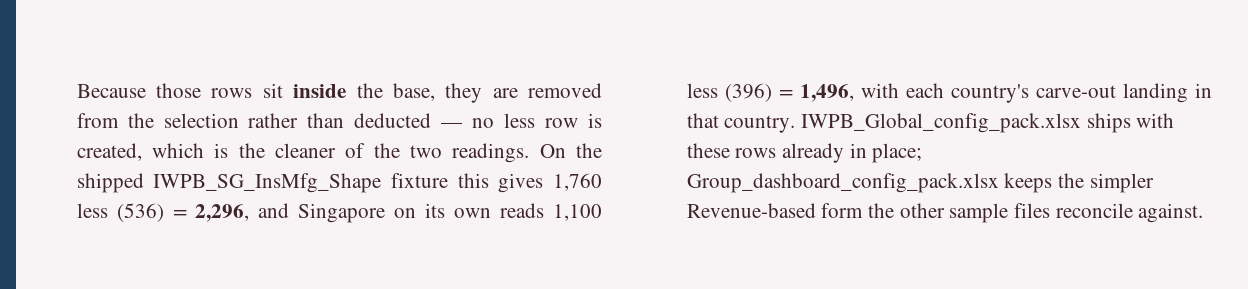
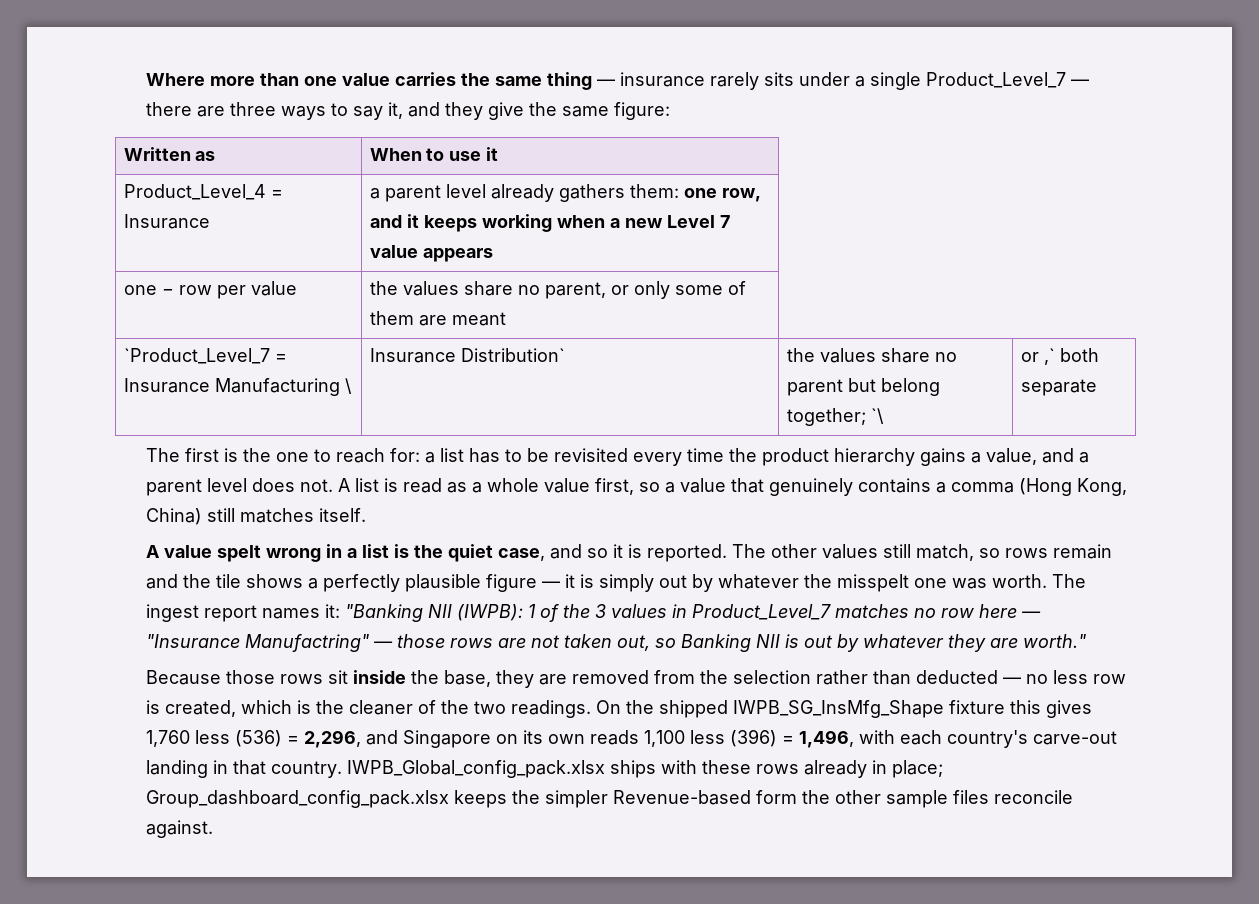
(76, 91) none -> [145,72,1089,90] [145,102,670,120] [123,147,216,161] [369,147,499,161] [123,184,283,200] [123,214,210,229] [369,184,761,202] [369,214,730,232] [369,245,493,262] [123,281,297,299] [369,281,746,299] [369,311,506,326] [123,348,287,364] [123,378,352,396] [369,348,565,363] [786,348,957,363] [786,378,940,396] [786,408,884,426] [1020,348,1099,365] [1020,379,1097,396] [145,448,1089,466] [145,478,1127,496] [145,508,366,525] [145,544,1112,562] [145,574,1086,592] [145,604,1041,622] [145,634,1086,652] Where more than one value carries the same thing — insurance rarely sits under a single Product_Level_7 — there are three ways to say it, and they give the same figure: // Written as | When to use it // Product_Level_4 = Insurance | a parent level already gathers them: one row, and it keeps working when a new Level 7 value appears // one − row per value | the values share no parent, or only some of them are meant // `Product_Level_7 = Insurance Manufacturing \ | Insurance Distribution` | the values share no parent but belong together; `\ | or ,` both separate // The first is the one to reach for: a list has to be revisited every time the product hierarchy gains a value, and a parent level does not. A list is read as a whole value first, so a value that genuinely contains a comma (Hong Kong, China) still matches itself. // A value spelt wrong in a list is the quiet case, and so it is reported. The other values still match, so rows remain and the tile shows a perfectly plausible figure — it is simply out by whatever the misspelt one was worth. The ingest report names it: "Banking NII (IWPB): 1 of the 3 values in Product_Level_7 matches no row here — "Insurance Manufactring" — those rows are not taken out, so Banking NII is out by whatever they are worth." //

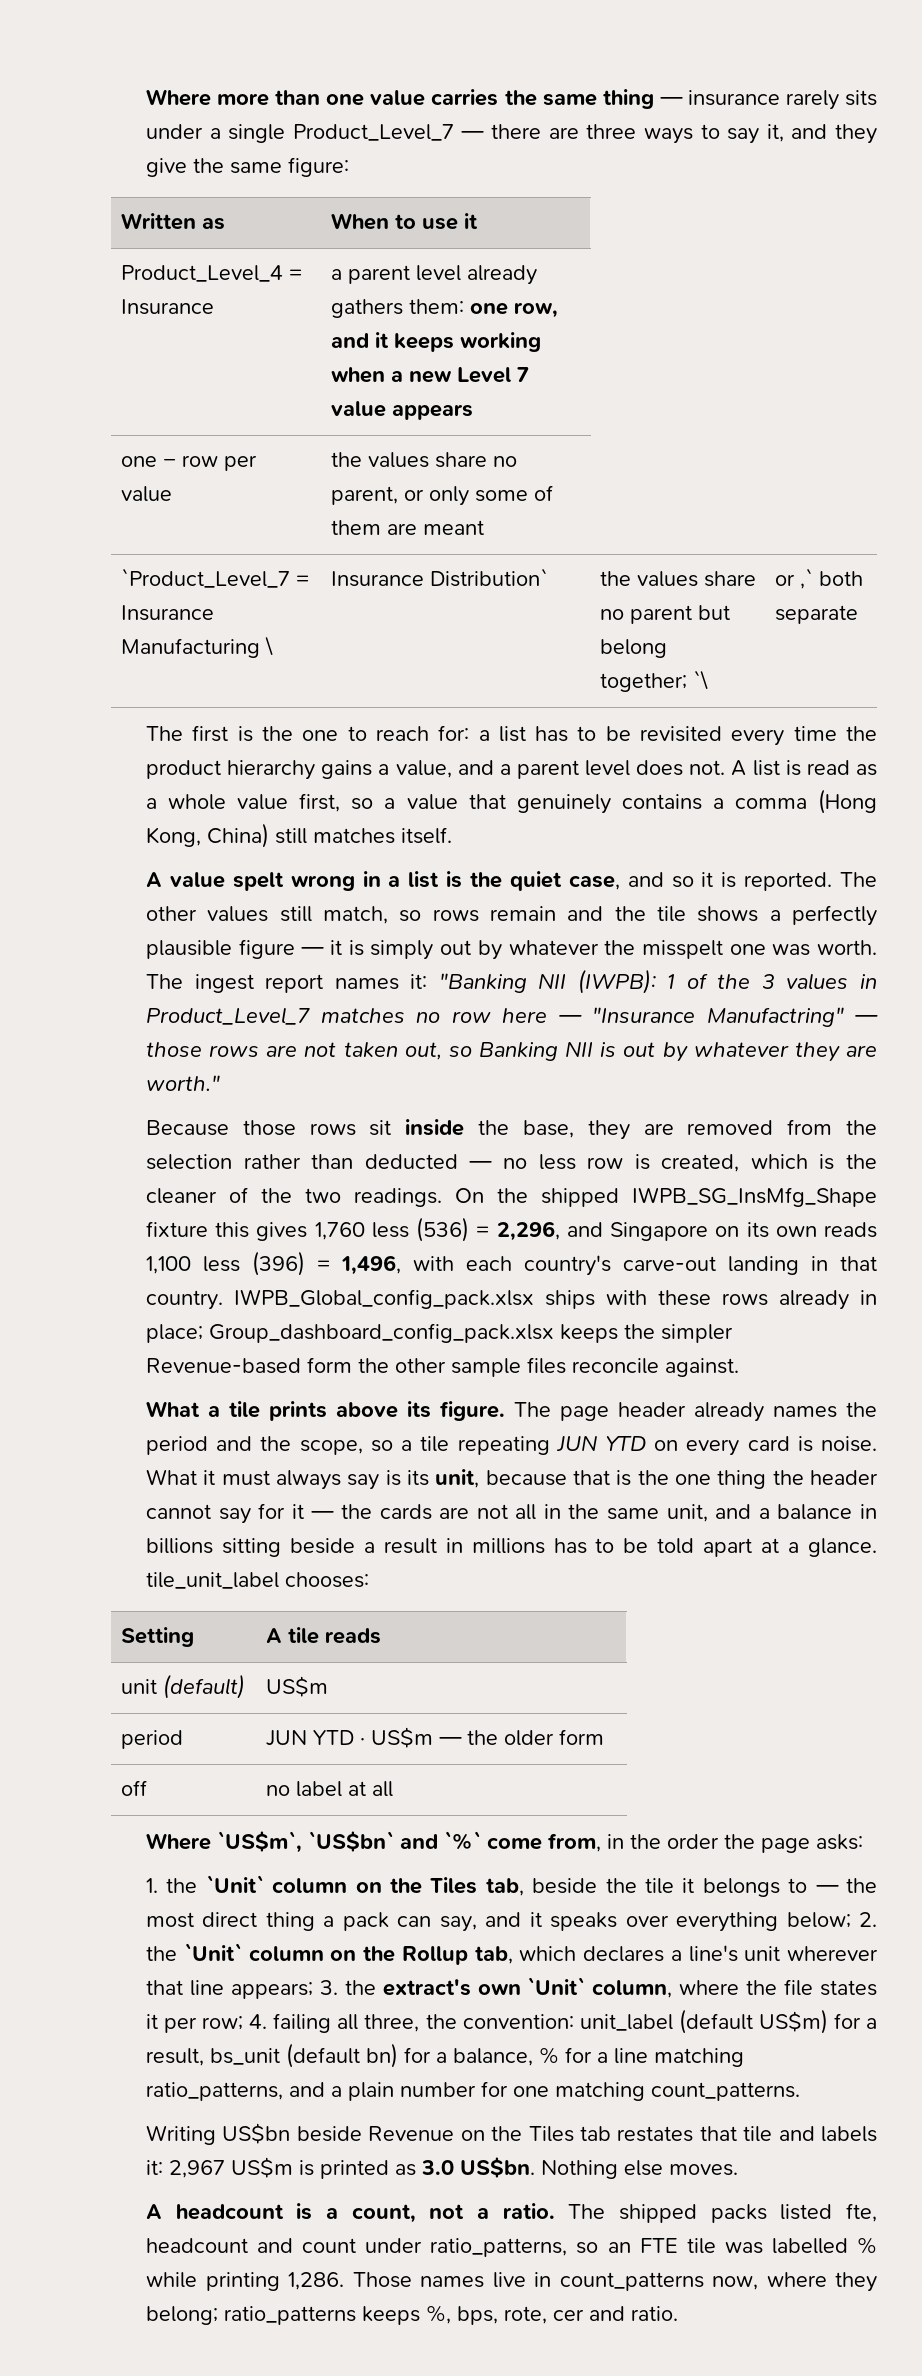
(213, 829) none -> [146,1401,877,1422] [146,1435,878,1456] [146,1469,879,1490] [146,1503,878,1524] [146,1538,877,1557] [146,1572,370,1589] [120,1627,194,1647] [265,1627,381,1644] [120,1674,245,1699] [265,1676,328,1697] [120,1730,183,1749] [265,1727,604,1748] [120,1780,147,1796] [265,1781,393,1797] [146,1831,864,1853] [146,1875,877,1897] [146,1912,877,1932] [146,1943,878,1965] [146,1977,877,1999] [146,2009,877,2034] [146,2043,745,2068] [146,2081,801,2101] [146,2123,877,2145] [146,2157,739,2179] [146,2203,877,2223] [146,2237,877,2257] [146,2272,877,2292] [146,2305,679,2325] // What a tile prints above its figure. The page header already names the period and the scope, so a tile repeating JUN YTD on every card is noise. What it must always say is its unit, because that is the one thing the header cannot say for it — the cards are not all in the same unit, and a balance in billions sitting beside a result in millions has to be told apart at a glance. tile_unit_label chooses: // Setting | A tile reads // unit (default) | US$m // period | JUN YTD · US$m — the older form // off | no label at all // Where `US$m`, `US$bn` and `%` come from, in the order the page asks: // 1. the `Unit` column on the Tiles tab, beside the tile it belongs to — the most direct thing a pack can say, and it speaks over everything below; 2. the `Unit` column on the Rollup tab, which declares a line's unit wherever that line appears; 3. the extract's own `Unit` column, where the file states it per row; 4. failing all three, the convention: unit_label (default US$m) for a result, bs_unit (default bn) for a balance, % for a line matching ratio_patterns, and a plain number for one matching count_patterns. // Writing US$bn beside Revenue on the Tiles tab restates that tile and labels it: 2,967 US$m is printed as 3.0 US$bn. Nothing else moves. // A headcount is a count, not a ratio. The shipped packs listed fte, headcount and count under ratio_patterns, so an FTE tile was labelled % while printing 1,286. Those names live in count_patterns now, where they belong; ratio_patterns keeps %, bps, rote, cer and ratio.

